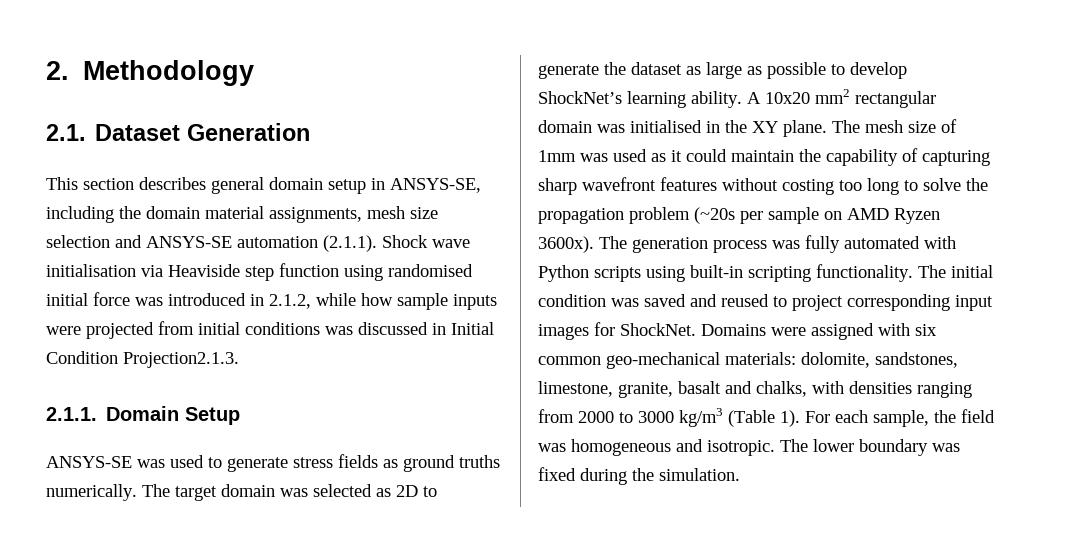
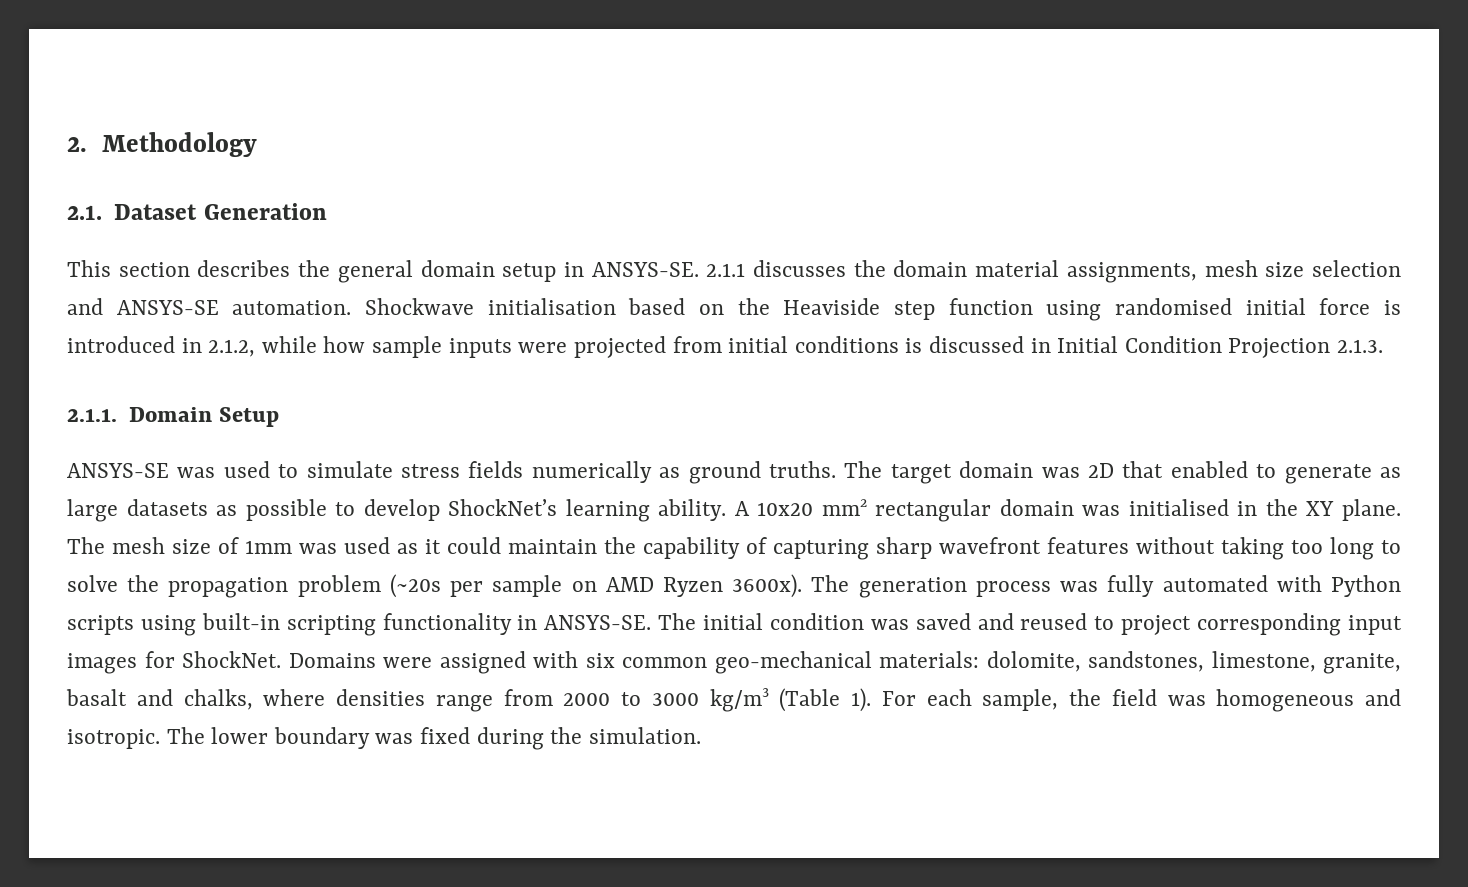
(206, 183) none -> [298,260,331,277] the
[390,178,481,193] [46,206,114,223] ANSYS-SE, including -> [591,260,847,277] ANSYS-SE. 2.1.1 discusses
[237,235,470,252] [46,264,163,277] automation (2.1.1). Shock wave initialisation via -> [232,298,770,315] automation. Shockwave initialisation based on the
[135,297,163,306] was -> [1384,300,1401,315] is
[325,326,353,335] was -> [905,338,923,353] is
[123,352,239,368] Projection2.1.3. -> [1228,338,1384,358] Projection 2.1.3.
[227,457,288,472] generate -> [306,461,393,478] simulate
(378, 461) none -> [531,461,652,483] numerically
[459,455,500,468] [46,484,137,501] truths numerically. -> [768,461,836,478] truths.
[313,484,437,497] [538,62,682,79] selected as 2D to generate the dataset -> [1087,461,1372,484] 2D that enabled to generate
(742, 70) none -> [126,499,208,516] datasets
[782,179,834,195] costing -> [1221,537,1284,560] taking
[816,264,913,282] functionality. -> [382,613,652,635] functionality in ANSYS-SE.
[812,381,972,398] with densities ranging -> [263,689,493,712] where densities range

